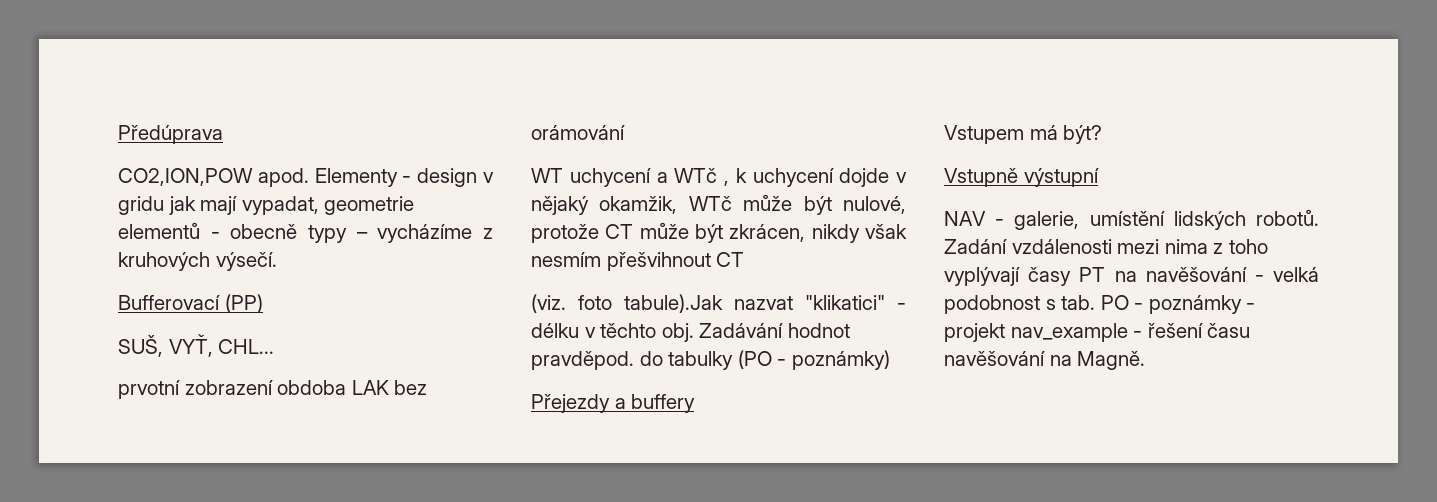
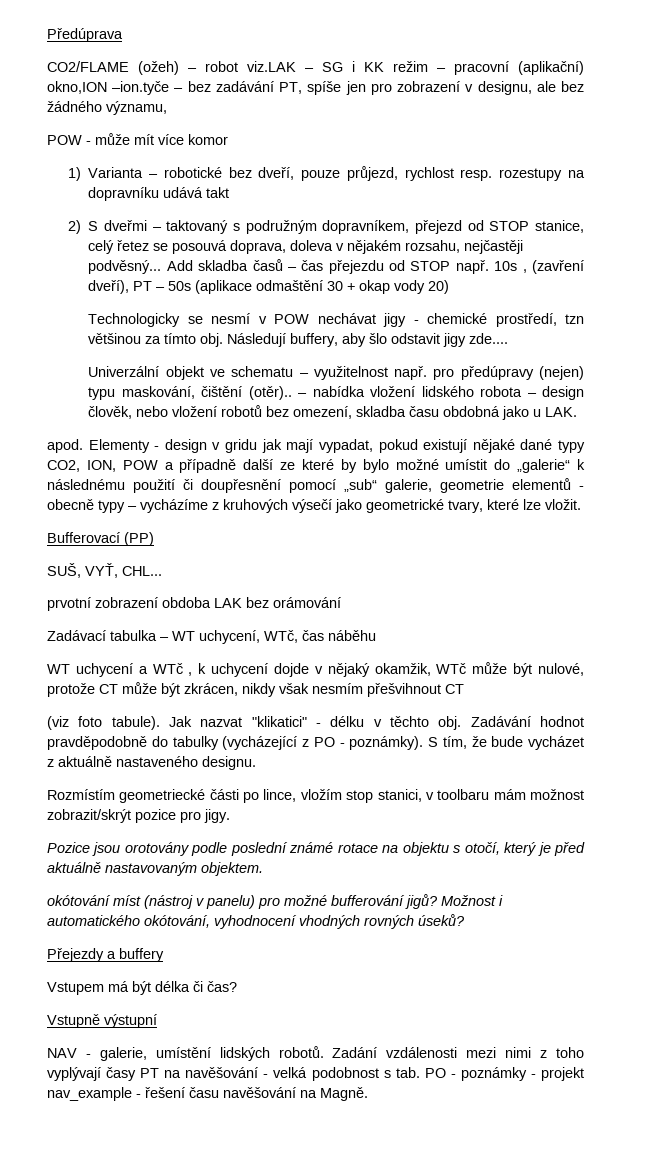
[118,168,253,186] CO2,ION,POW -> [47,61,584,75] [47,81,584,95] [47,101,167,115] [47,133,228,145] [67,166,585,181] [88,187,230,201] [67,220,584,234] [88,240,524,254] [88,259,584,274] [88,280,450,294] [88,313,584,327] [88,333,509,347] [88,366,585,380] [88,386,584,400] [88,405,578,420] CO2/FLAME (ožeh) – robot viz.LAK – SG i KK režim – pracovní (aplikační) okno,ION –ion.tyče – bez zadávání PT, spíše jen pro zobrazení v designu, ale bez žádného významu, // POW - může mít více komor // 1) Varianta – robotické bez dveří, pouze průjezd, rychlost resp. rozestupy na dopravníku udává takt // 2) S dveřmi – taktovaný s podružným dopravníkem, přejezd od STOP stanice, celý řetez se posouvá doprava, doleva v nějakém rozsahu, nejčastěji podvěsný... Add skladba časů – čas přejezdu od STOP např. 10s , (zavření dveří), PT – 50s (aplikace odmaštění 30 + okap vody 20) // Technologicky se nesmí v POW nechávat jigy - chemické prostředí, tzn většinou za tímto obj. Následují buffery, aby šlo odstavit jigy zde.... // Univerzální objekt ve schematu – využitelnost např. pro předúpravy (nejen) typu maskování, čištění (otěr).. – nabídka vložení lidského robota – design člověk, nebo vložení robotů bez omezení, skladba času obdobná jako u LAK. //
(319, 205) none -> [378,439,586,453] [47,459,585,473] [47,479,432,493] pokud existují nějaké dané typy CO2, ION, POW a případně další ze které by bylo možné umístit do „galerie“ k následnému použití či doupřesnění pomocí „sub“ galerie,
[215,252,277,271] výsečí. -> [292,499,581,513] výsečí jako geometrické tvary, které lze vložit.
(625, 132) none -> [47,630,376,644] // Zadávací tabulka – WT uchycení, WTč, čas náběhu
[531,294,723,313] (viz. foto tabule).Jak -> [47,716,192,730] (viz foto tabule). Jak
[531,351,634,370] pravděpod. -> [47,736,147,750] pravděpodobně
[737,350,890,370] (PO - poznámky) -> [222,736,584,750] [47,756,256,770] [47,789,585,803] [47,809,230,823] [47,842,585,856] [47,862,263,876] [47,894,503,909] [47,914,465,929] (vycházející z PO - poznámky). S tím, že bude vycházet z aktuálně nastaveného designu. // Rozmístím geometriecké části po lince, vložím stop stanici, v toolbaru mám možnost zobrazit/skrýt pozice pro jigy. // Pozice jsou orotovány podle poslední známé rotace na objektu s otočí, který je před aktuálně nastavovaným objektem. // okótování míst (nástroj v panelu) pro možné bufferování jigů? Možnost i automatického okótování, vyhodnocení vhodných rovných úseků?
[1063,125,1103,144] být? -> [132,981,237,995] být délka či čas?
[1164,239,1208,254] nima -> [505,1047,532,1058] nimi

